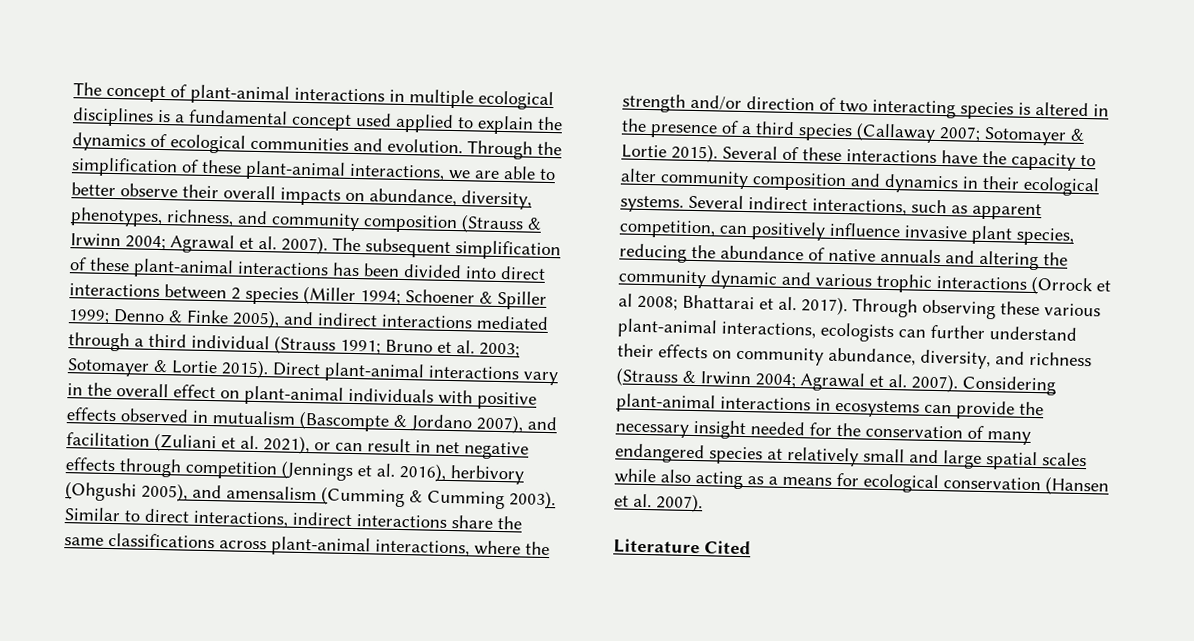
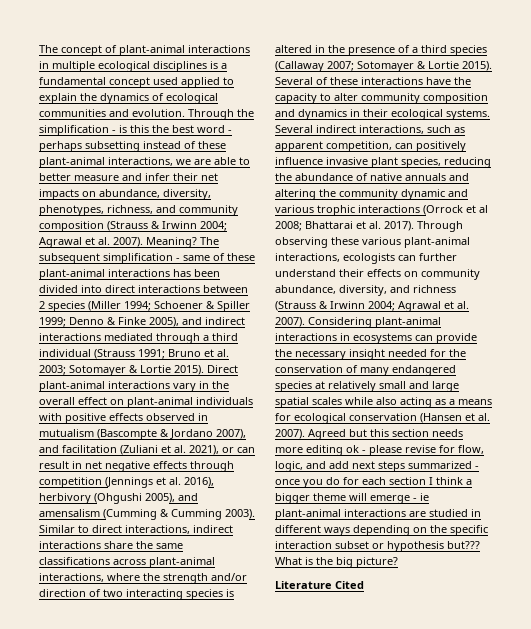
(178, 167) none -> [112,125,232,133] [39,141,181,152] - is this the best word - perhaps subsetting instead
[120,183,276,200] observe their overall -> [74,173,218,181] measure and infer their net
(328, 245) none -> [146,237,197,248] Meaning?
(561, 250) none -> [176,255,210,261] - same
(703, 503) none -> [308,429,463,440] [275,445,484,456] [275,461,479,472] [275,477,472,488] [275,493,429,504] [275,509,481,520] [275,525,488,536] [275,541,480,552] [275,557,398,568] Agreed but this section needs more editing ok - please revise for flow, logic, and add next steps summarized - once you do for each section I think a bigger theme will emerge - ie plant-animal interactions are studied in different ways depending on the specific interaction subset or hypothesis but??? What is the big picture?

